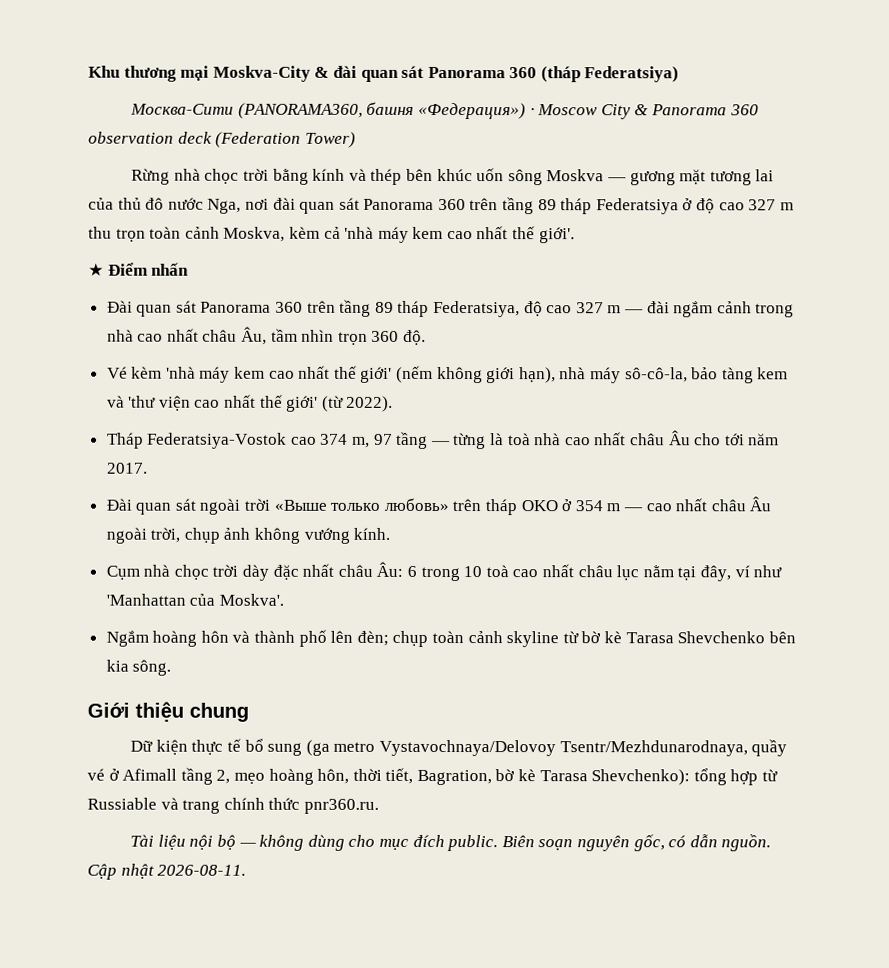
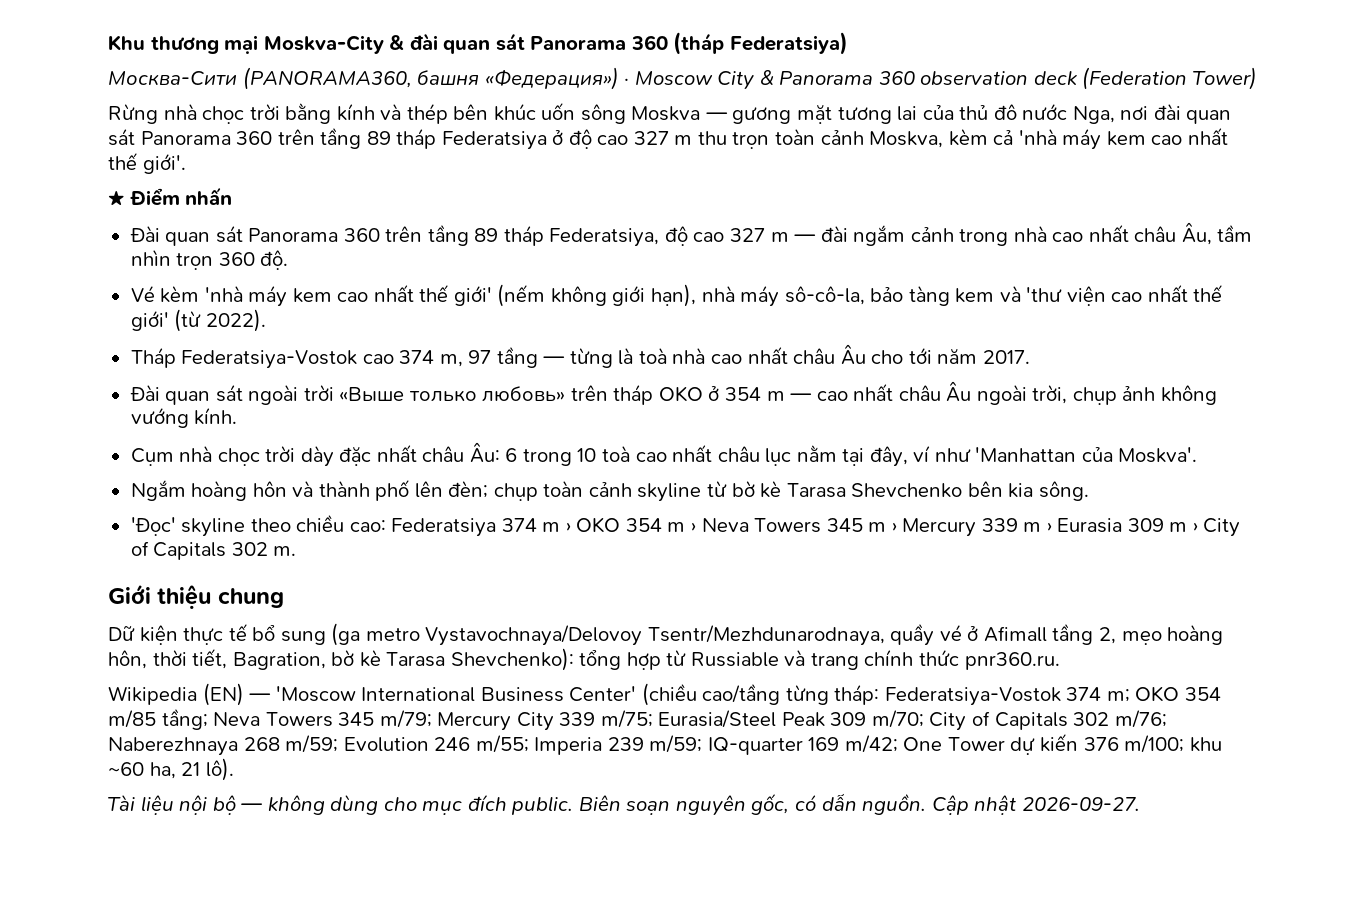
(172, 667) none -> [130,514,1241,537] [130,541,297,560] // 'Đọc' skyline theo chiều cao: Federatsiya 374 m › OKO 354 m › Neva Towers 345 m › Mercury 339 m › Eurasia 309 m › City of Capitals 302 m.
(379, 806) none -> [108,683,1222,706] [108,708,1167,731] [108,733,1222,756] [108,758,234,781] // Wikipedia (EN) — 'Moscow International Business Center' (chiều cao/tầng từng tháp: Federatsiya-Vostok 374 m; OKO 354 m/85 tầng; Neva Towers 345 m/79; Mercury City 339 m/75; Eurasia/Steel Peak 309 m/70; City of Capitals 302 m/76; Naberezhnaya 268 m/59; Evolution 246 m/55; Imperia 239 m/59; IQ-quarter 169 m/42; One Tower dự kiến 376 m/100; khu ~60 ha, 21 lô).
[157,864,247,876] 2026-08-11. -> [1021,797,1140,811] 2026-09-27.

